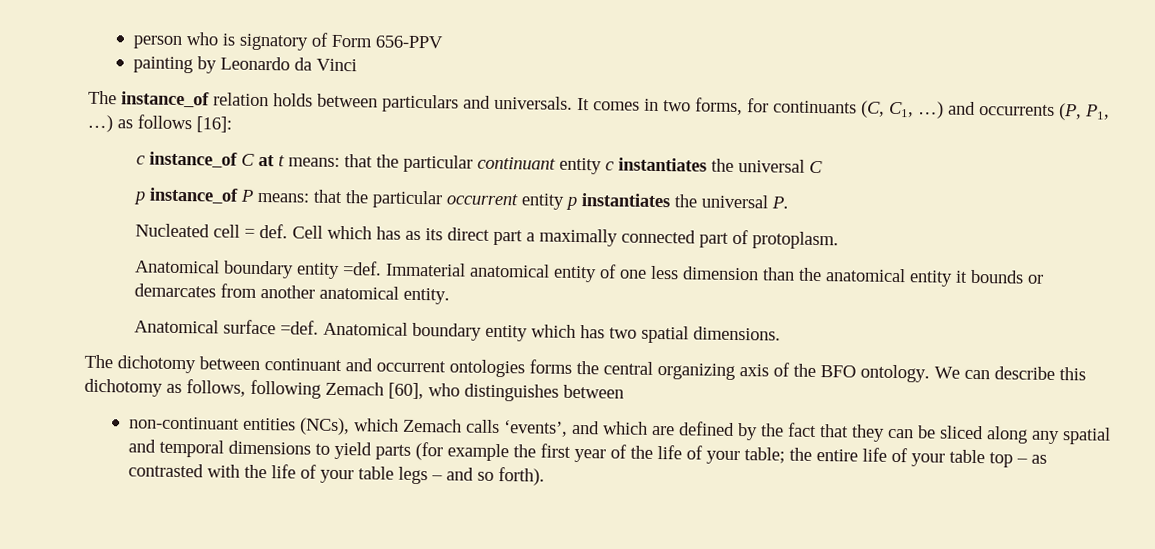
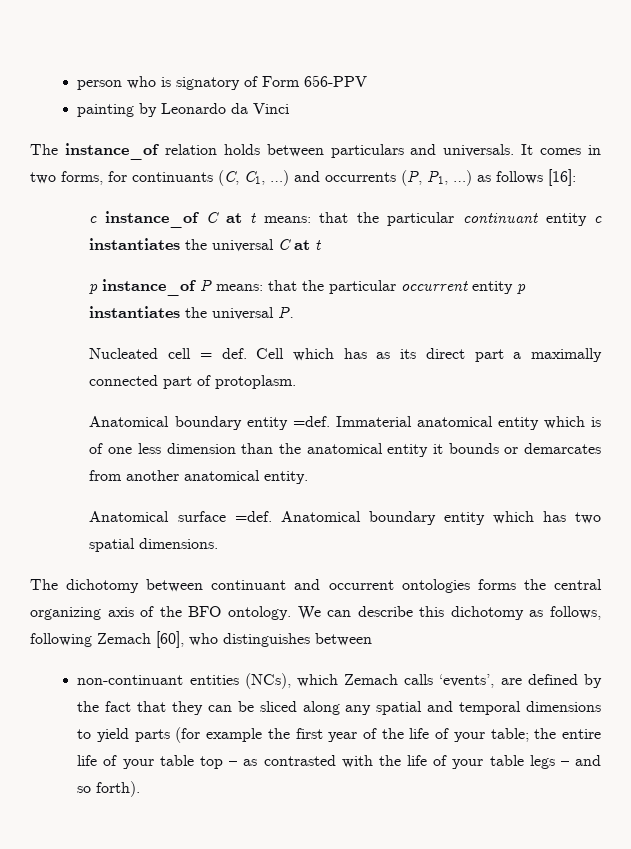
(823, 167) none -> [294,240,322,250] at t
(597, 274) none -> [543,416,601,429] which is
[570,420,648,435] and which -> (495, 681) none

